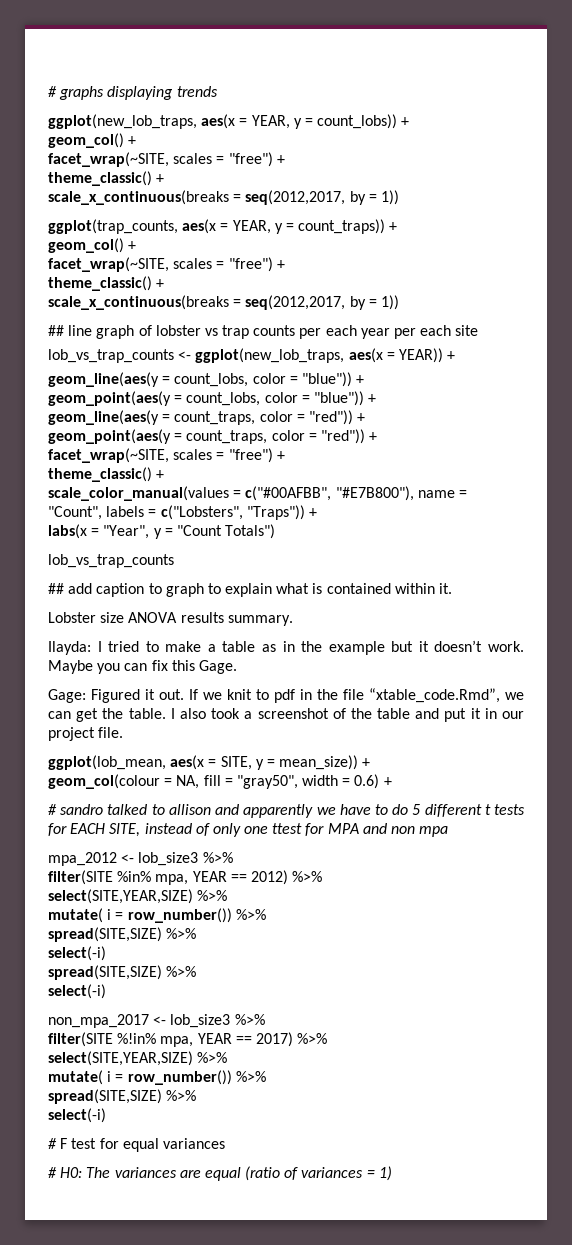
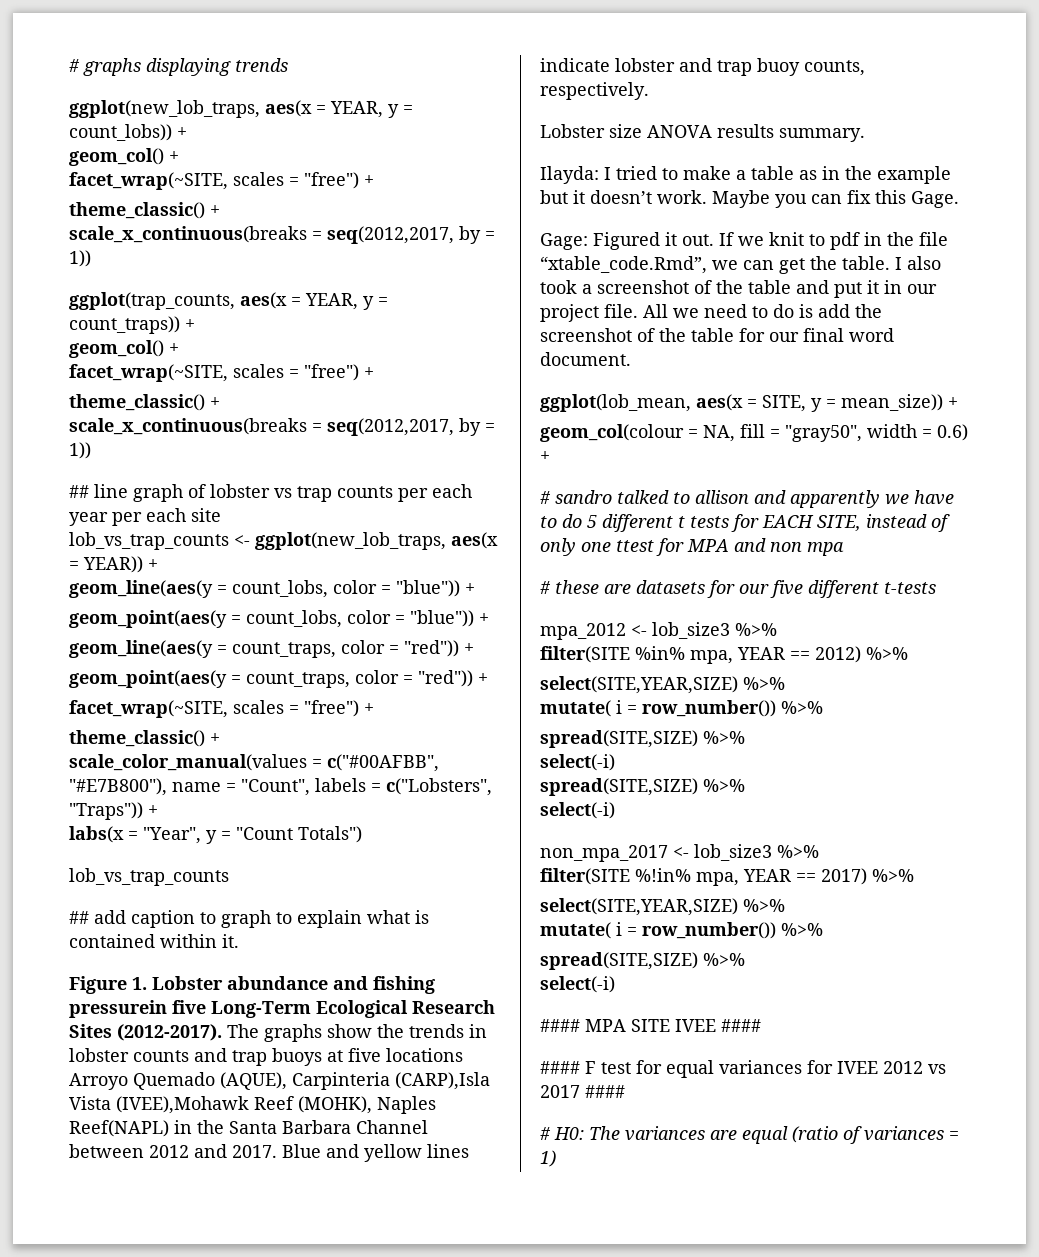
(453, 588) none -> [69,976,435,994] [69,1000,495,1018] [69,1024,487,1042] [69,1048,463,1066] [69,1072,490,1090] [69,1096,436,1114] [69,1120,428,1137] [69,1144,469,1162] [540,58,865,76] [540,82,649,100] // Figure 1. Lobster abundance and fishing pressurein five Long-Term Ecological Research Sites (2012-2017). The graphs show the trends in lobster counts and trap buoys at five locations Arroyo Quemado (AQUE), Carpinteria (CARP),Isla Vista (IVEE),Mohawk Reef (MOHK), Naples Reef(NAPL) in the Santa Barbara Channel between 2012 and 2017. Blue and yellow lines indicate lobster and trap buoy counts, respectively.
(124, 732) none -> [643,304,882,318] [540,328,894,342] [540,352,631,366] All we need to do is add the screenshot of the table for our final word document.
(449, 831) none -> [540,580,936,598] // # these are datasets for our five different t-tests
[48,1138,57,1149] # -> [540,1019,761,1032] [540,1061,580,1074] #### MPA SITE IVEE #### // ####
(225, 1143) none -> [807,1060,946,1074] [540,1085,625,1098] for IVEE 2012 vs 2017 ####

